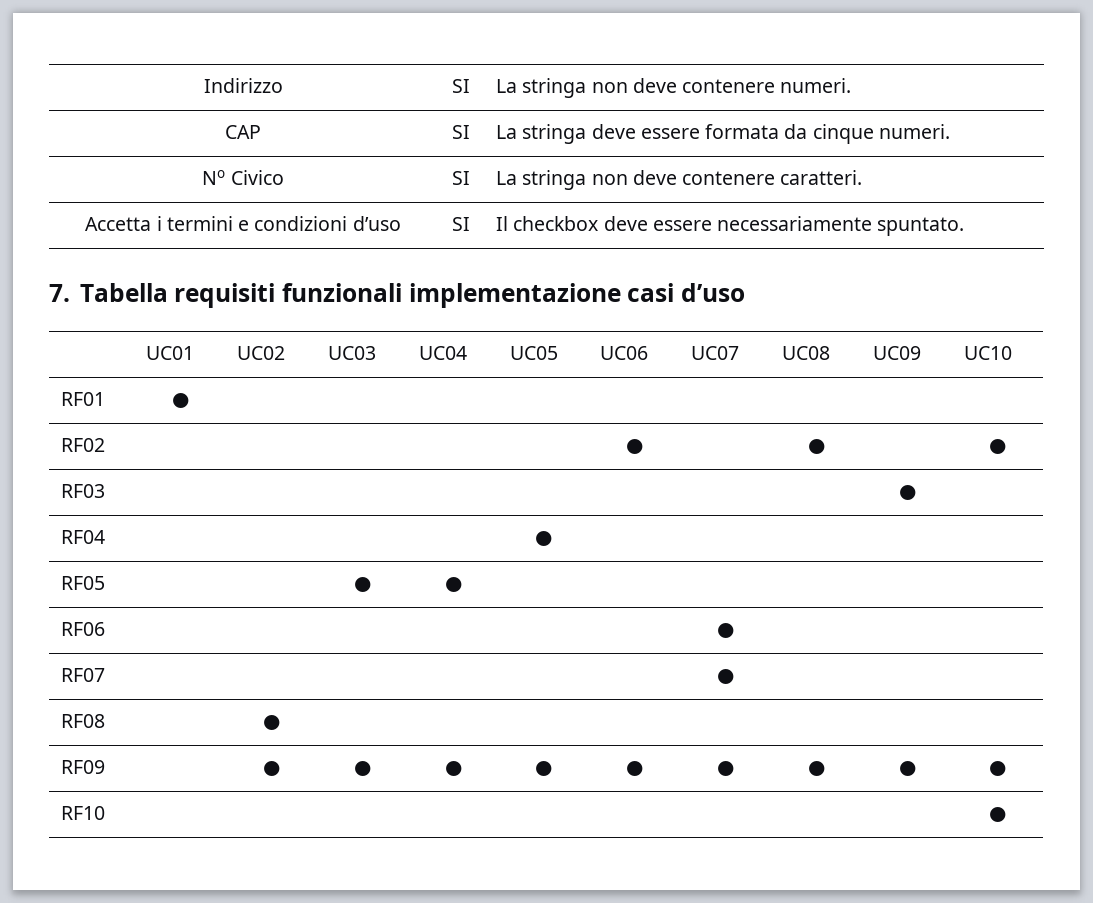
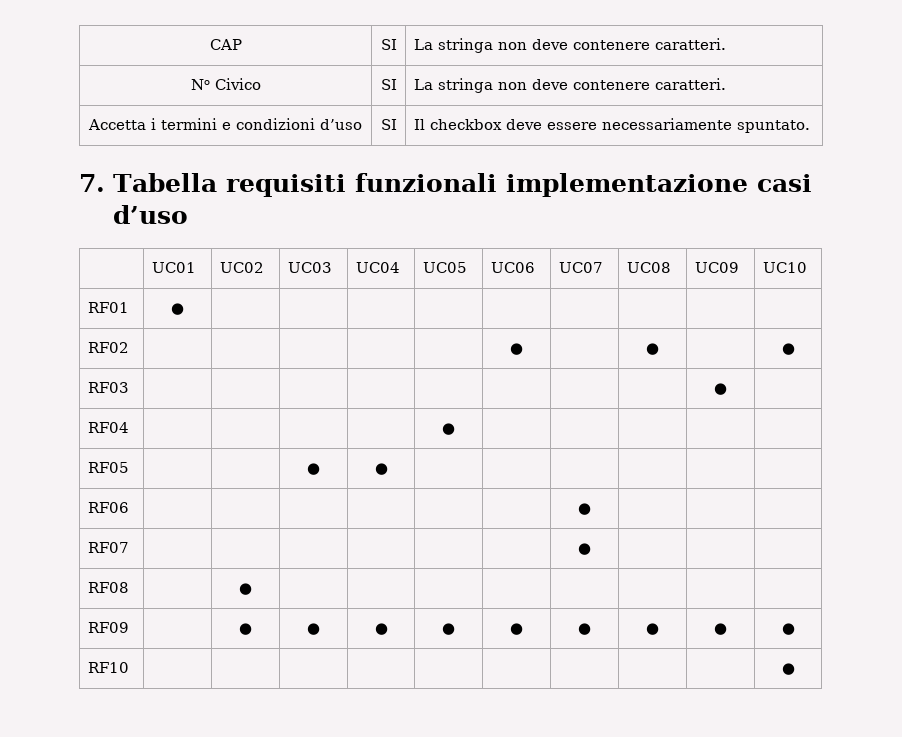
[203,78,283,93] [451,79,470,93] [496,78,852,98] [225,125,261,139] [451,125,470,139] [496,124,950,144] Indirizzo | SI | La stringa non deve contenere numeri. // CAP | SI | La stringa deve essere formata da cinque numeri. -> [209,39,242,50] [380,39,397,50] [413,38,726,53] CAP | SI | La stringa non deve contenere caratteri.

